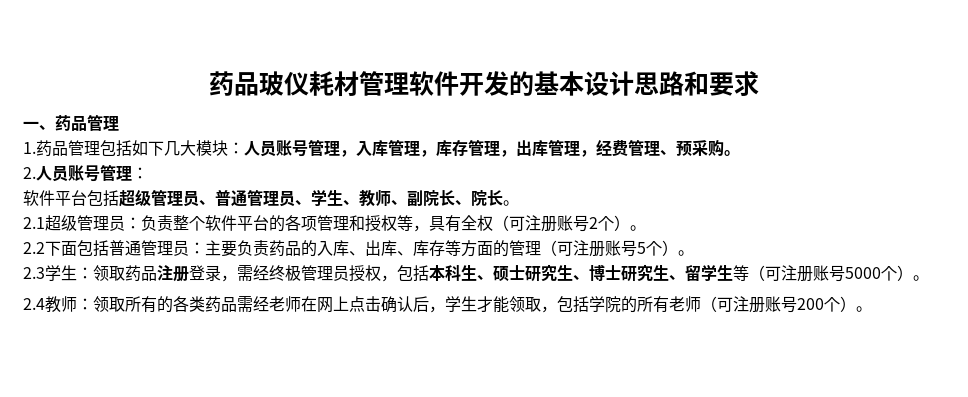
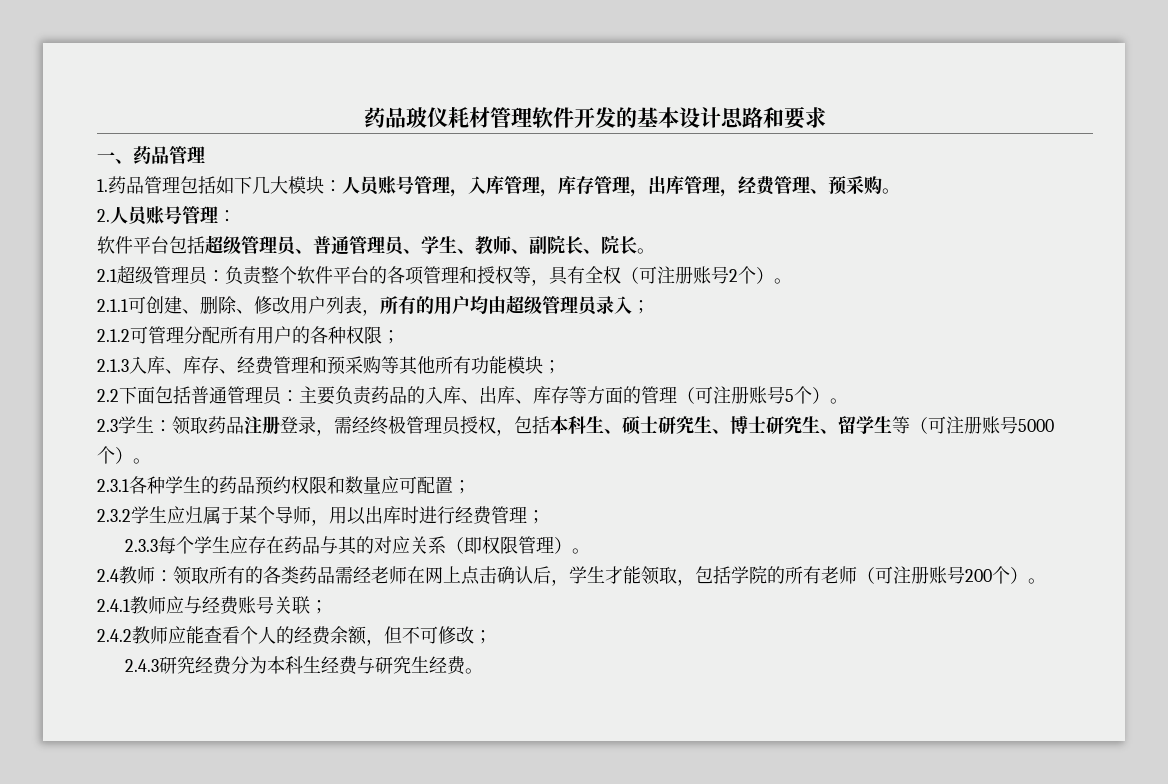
(646, 228) none -> [97,295,650,316] [97,326,400,344] [97,356,561,375] // 2.1.1可创建、删除、修改用户列表，所有的用户均由超级管理员录入； // 2.1.2可管理分配所有用户的各种权限； // 2.1.3入库、库存、经费管理和预采购等其他所有功能模块；
(929, 278) none -> [97,476,471,495] [97,506,545,526] [124,536,590,555] // 2.3.1各种学生的药品预约权限和数量应可配置； // 2.3.2学生应归属于某个导师，用以出库时进行经费管理； // 2.3.3每个学生应存在药品与其的对应关系（即权限管理）。
(872, 309) none -> [97,596,328,615] [97,626,492,646] [124,656,483,675] // 2.4.1教师应与经费账号关联； // 2.4.2教师应能查看个人的经费余额，但不可修改； // 2.4.3研究经费分为本科生经费与研究生经费。

